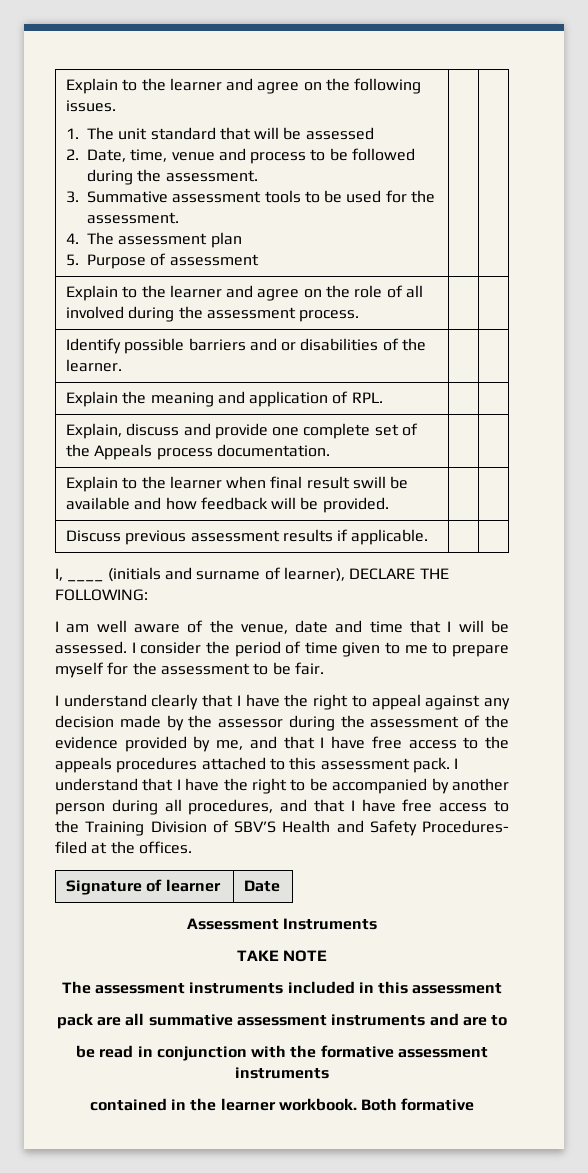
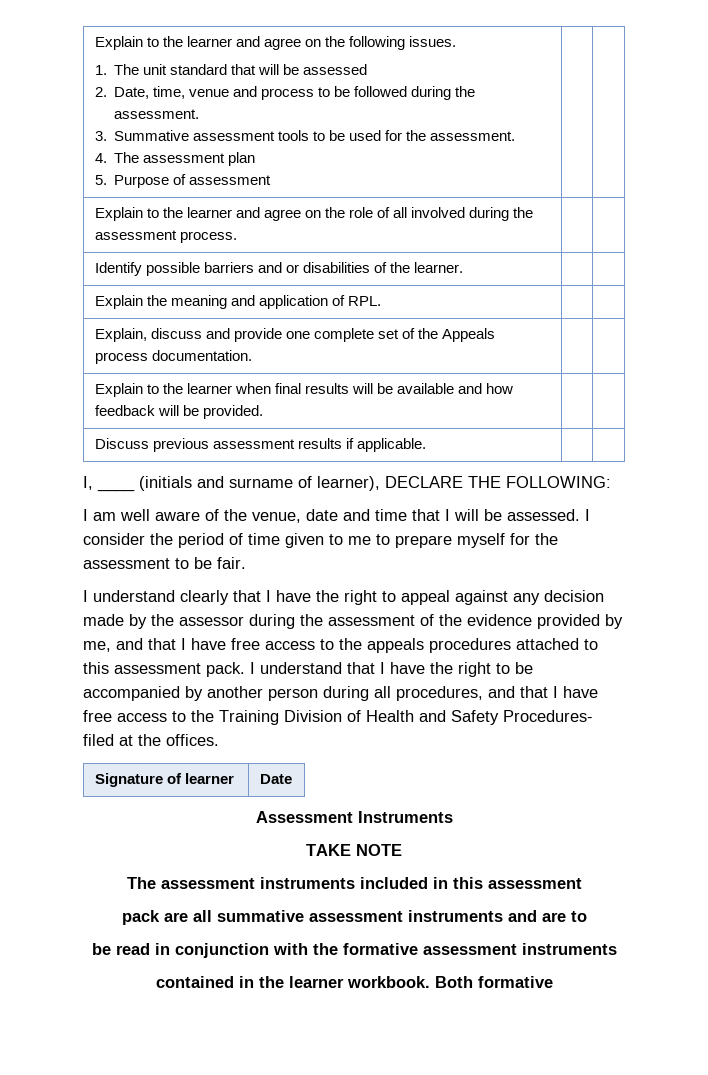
[306,476,387,489] result swill -> [304,383,373,394] results will
[234,821,276,833] SBV’S -> (361, 716) none

